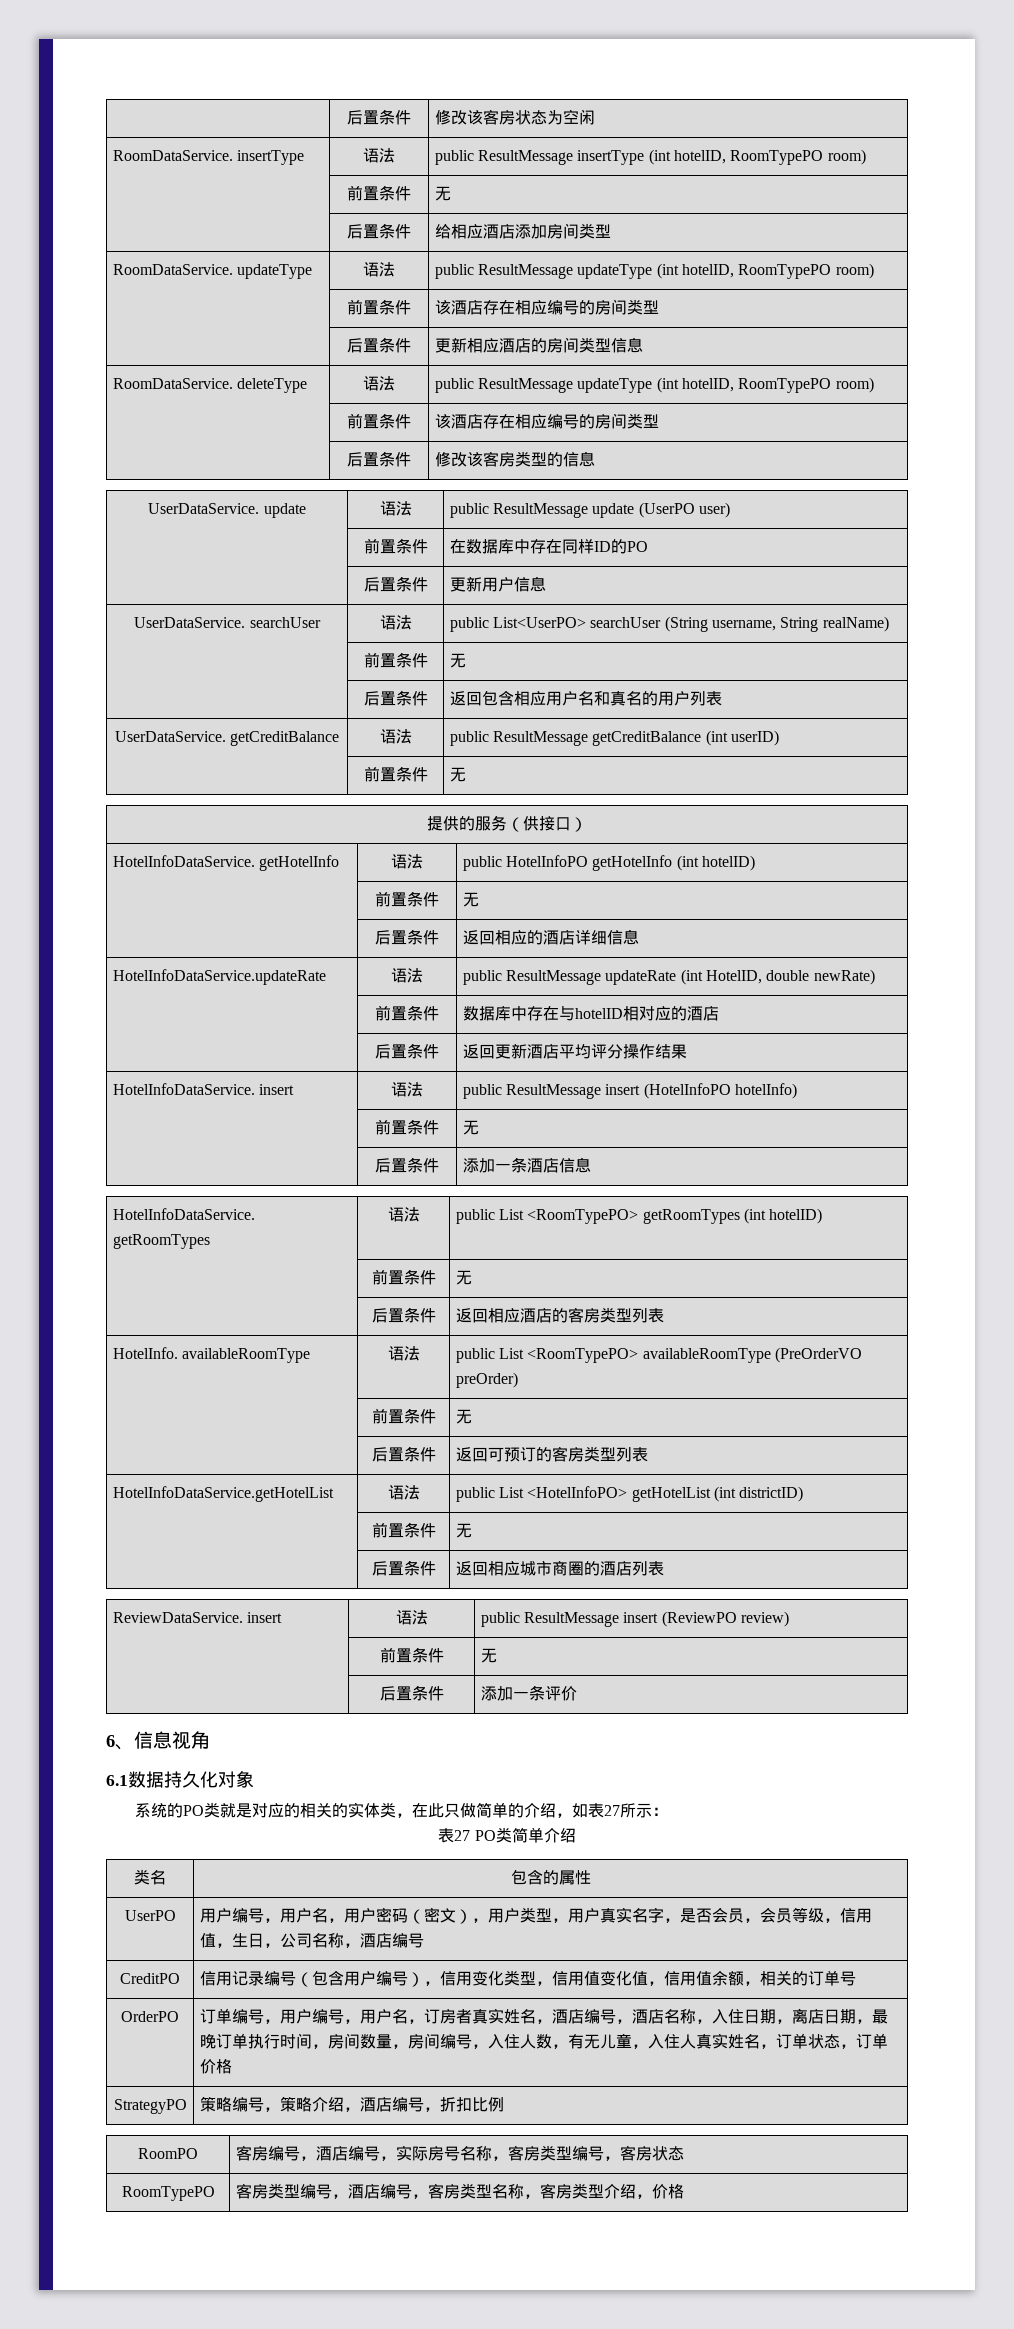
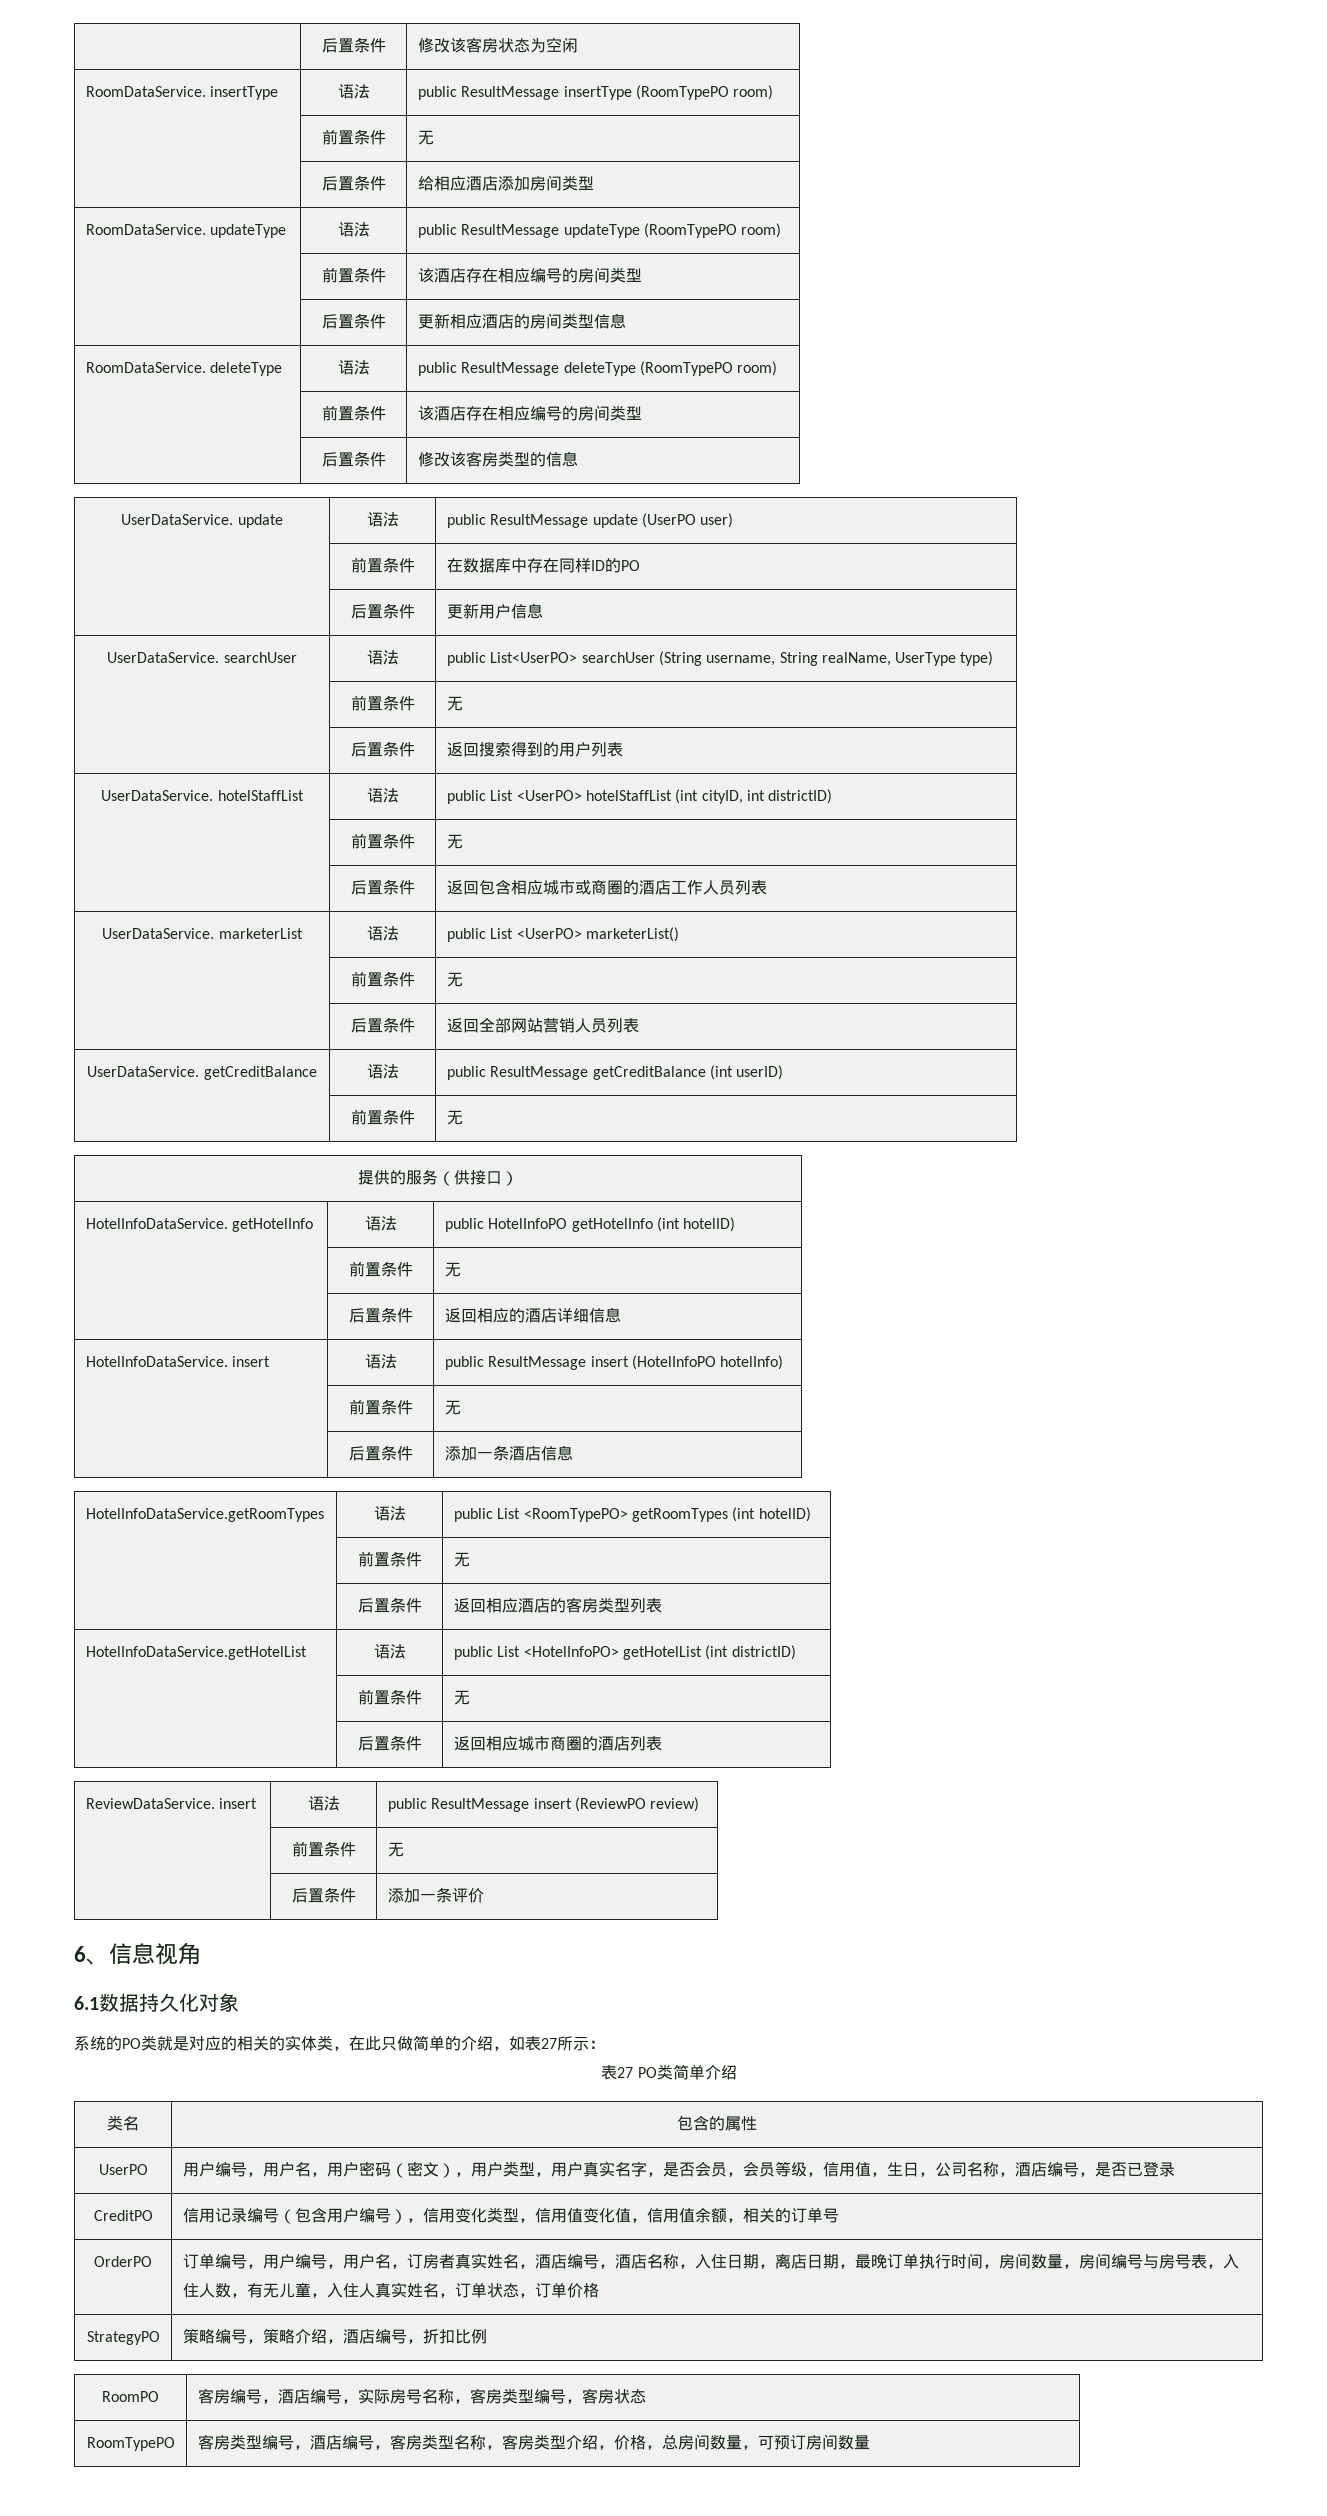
[648,149,824,165] (int hotelID, RoomTypePO -> [635,85,729,100] (RoomTypePO
[656,263,832,279] (int hotelID, RoomTypePO -> [643,223,737,238] (RoomTypePO
[577,377,832,393] updateType (int hotelID, RoomTypePO -> [563,361,733,376] deleteType (RoomTypePO
[822,616,889,632] realName) -> [821,651,994,666] [350,695,415,711] [446,696,463,711] [350,741,415,757] [446,742,623,757] [101,790,304,801] [366,788,399,803] [446,789,833,804] realName, UserType type) // | 前置条件 | 无 // | 后置条件 | 返回搜索得到的用户列表 // UserDataService. hotelStaffList | 语法 | public List <UserPO> hotelStaffList (int cityID, int districtID)
[545,691,690,706] 用户名和真名的用户 -> [542,879,767,895] [102,928,303,939] [366,926,399,941] [446,927,679,942] [350,971,415,987] [446,972,463,987] [350,1017,415,1033] [446,1017,607,1033] 城市或商圈的酒店工作人员列表 // UserDataService. marketerList | 语法 | public List <UserPO> marketerList() // | 前置条件 | 无 // | 后置条件 | 返回全部网站营销人员
[112,969,326,985] [391,968,423,983] [462,969,875,985] [375,1005,439,1021] [462,1006,719,1021] [375,1043,439,1059] [462,1043,687,1059] // HotelInfoDataService.updateRate | 语法 | public ResultMessage updateRate (int HotelID, double newRate) // | 前置条件 | 数据库中存在与hotelID相对应的酒店 // | 后置条件 | 返回更新酒店平均评分操作结果 -> (621, 1315) none
[112,1347,310,1363] [387,1346,420,1361] [455,1347,862,1363] [455,1372,518,1388] [371,1408,436,1424] [455,1409,472,1424] [371,1446,436,1462] [455,1446,648,1462] // HotelInfo. availableRoomType | 语法 | public List <RoomTypePO> availableRoomType (PreOrderVO preOrder) // | 前置条件 | 无 // | 后置条件 | 返回可预订的客房类型列表 -> (662, 1605) none
(424, 1940) none -> [1078,2162,1175,2177] ，是否已登录
(472, 2041) none -> [1142,2254,1207,2269] 与房号表
(684, 2191) none -> [645,2434,870,2450] ，总房间数量，可预订房间数量

